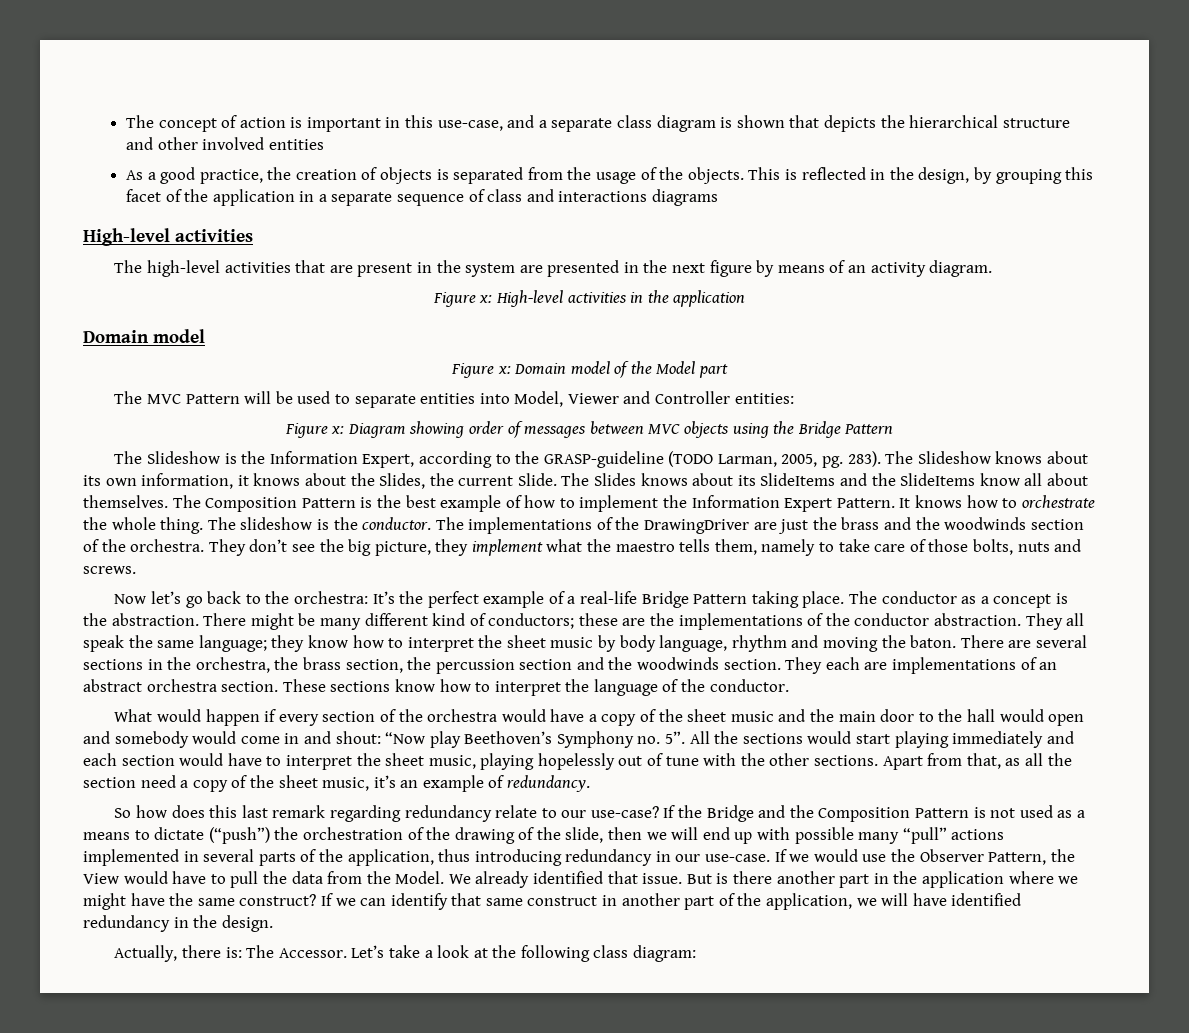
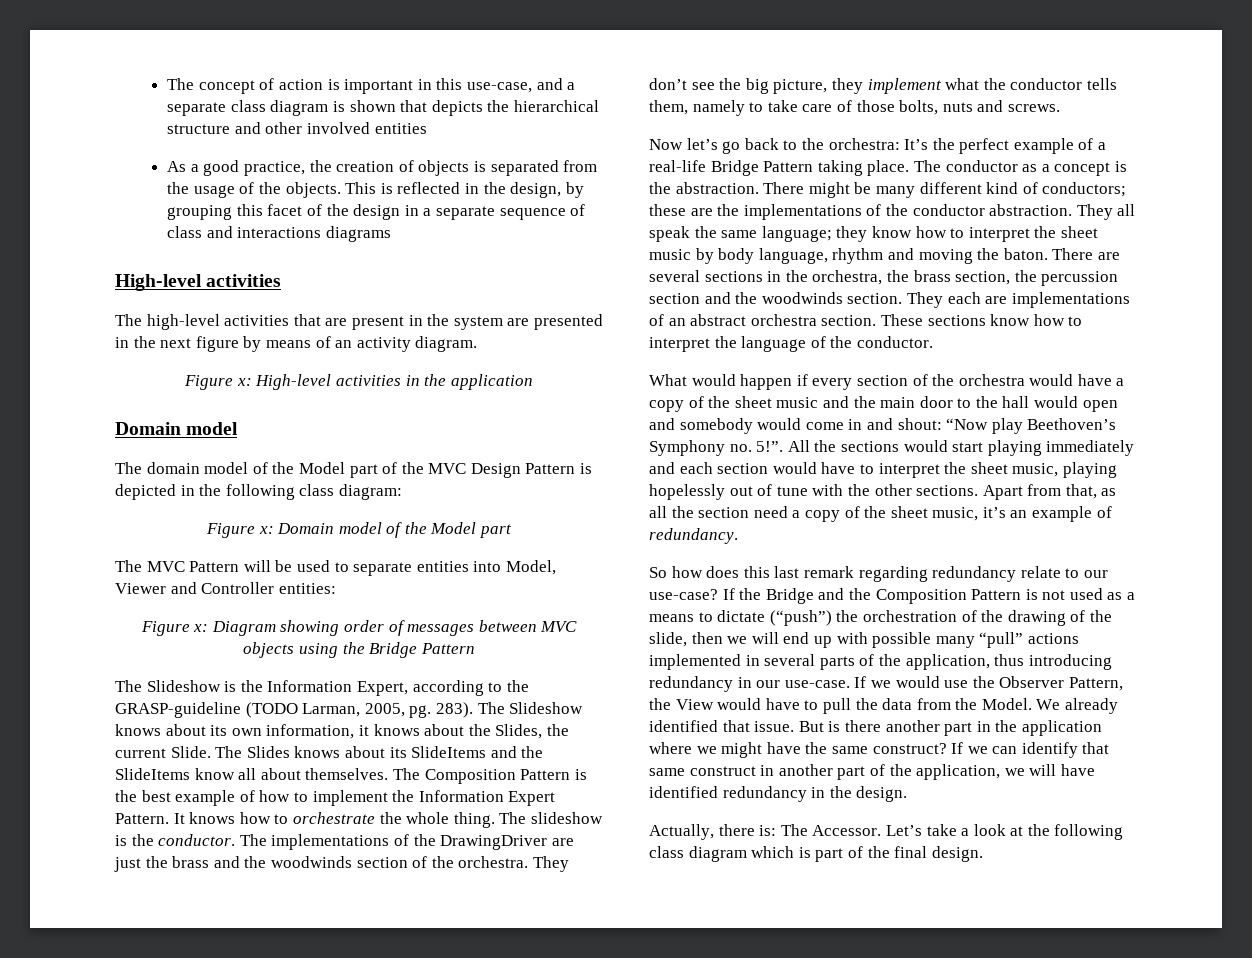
[212,189,295,206] application -> [353,204,401,220] design
(205, 336) none -> [115,462,593,478] [115,484,402,500] // The domain model of the Model part of the MVC Design Pattern is depicted in the following class diagram:
[615,542,675,552] maestro -> [1010,78,1083,90] conductor
[665,731,686,744] 5”. -> [756,441,784,452] 5!”.
[633,945,697,962] diagram: -> [688,846,983,862] diagram which is part of the final design.

